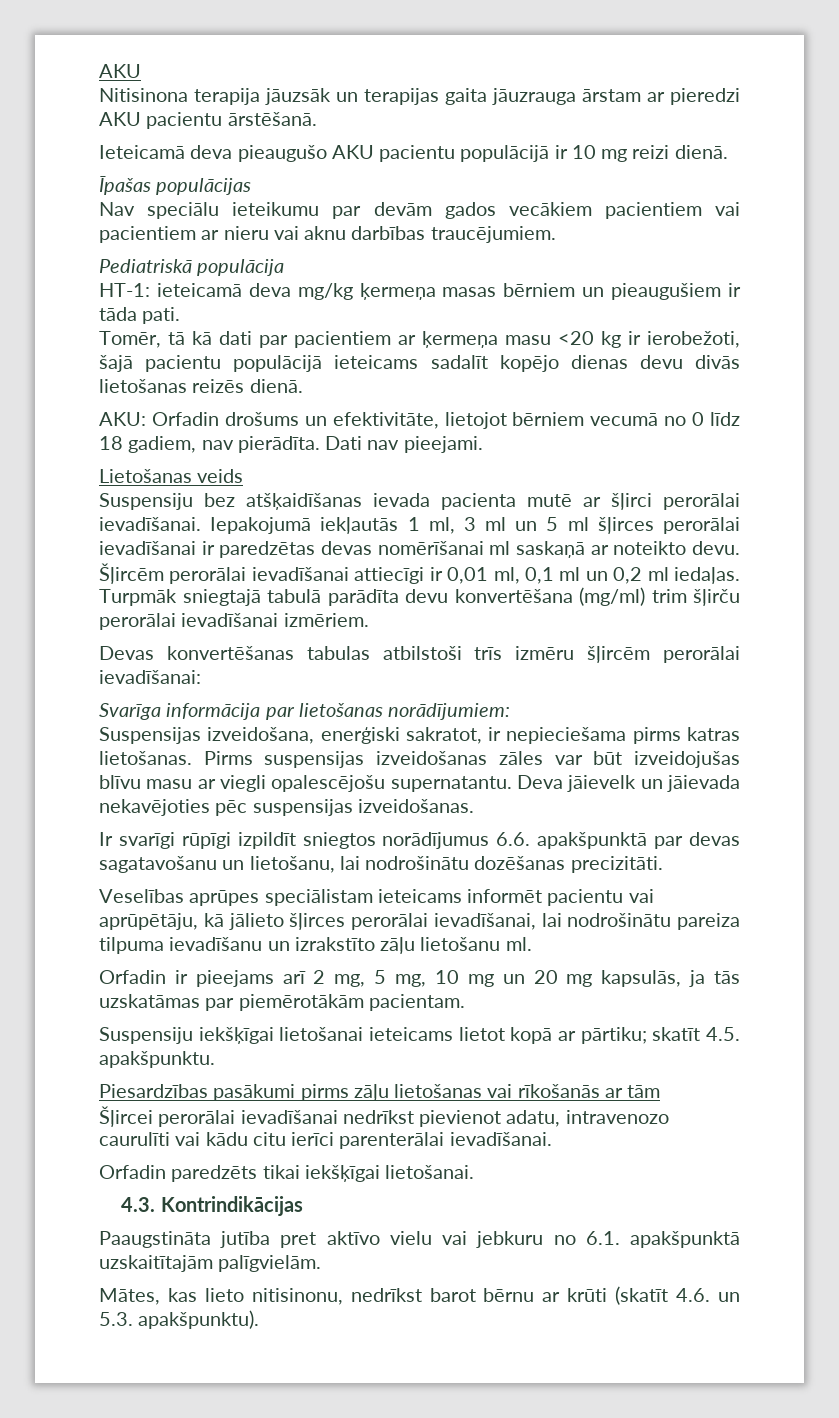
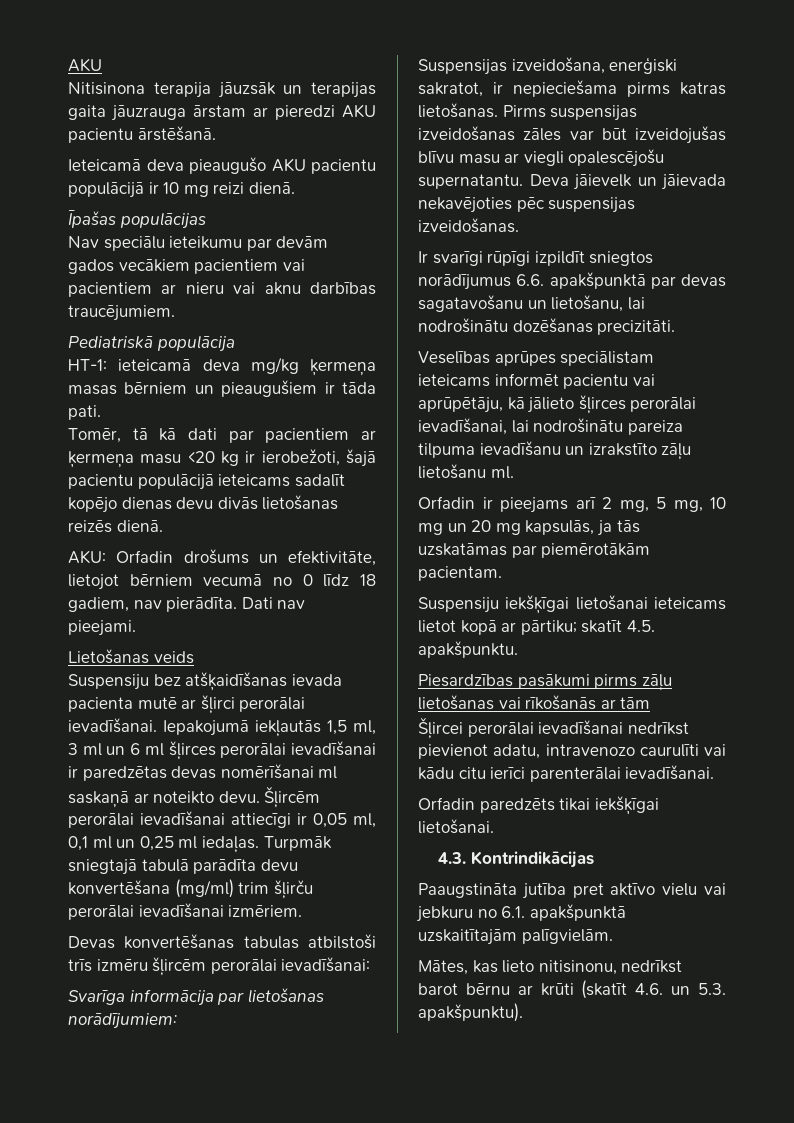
[407,517,420,531] 1 -> [327,720,347,735] 1,5
[546,517,559,531] 5 -> [130,743,141,755] 6
[447,567,489,584] 0,01 -> [313,813,347,828] 0,05
[613,567,643,584] 0,2 -> [139,836,174,851] 0,25

